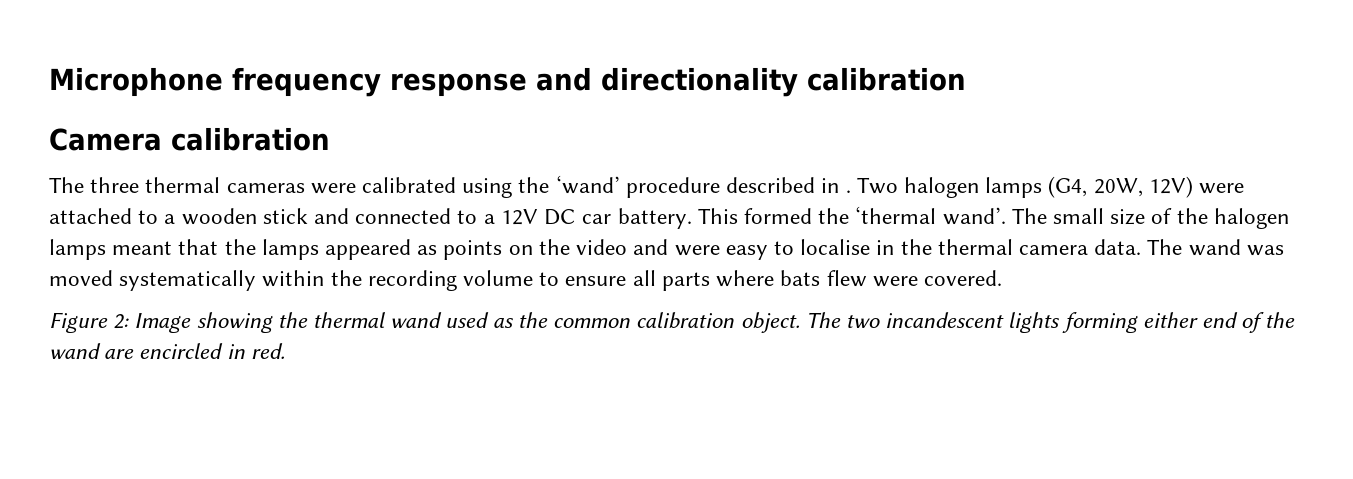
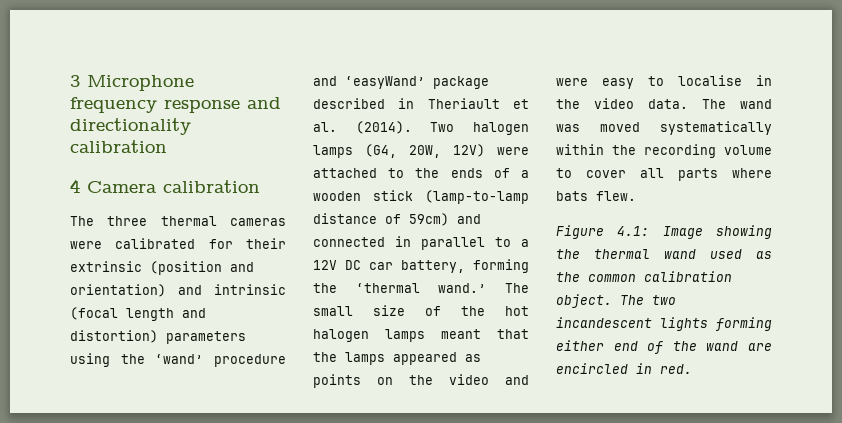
(49, 82) none -> [70,75,80,87] 3
(966, 79) none -> [70,179,80,193] 4
[462,175,851,198] using the ‘wand’ procedure described in . -> [208,238,286,249] [70,261,254,275] [70,284,286,297] [70,307,206,321] [70,330,246,344] [70,353,286,367] [313,76,489,89] [313,98,529,109] [313,121,412,134] for their extrinsic (position and orientation) and intrinsic (focal length and distortion) parameters using the ‘wand’ procedure and ‘easyWand’ package described in Theriault et al. (2014).
[164,208,452,225] a wooden stick and connected -> [415,168,529,178] [313,190,529,204] [313,213,481,226] [313,236,485,250] the ends of a wooden stick (lamp-to-lamp distance of 59cm) and connected in parallel
[617,208,812,229] battery. This formed -> [401,259,529,273] battery, forming
[942,207,1006,225] wand’. -> [438,283,487,293] wand.’
(1208, 216) none -> [505,306,529,316] hot
[937,239,1088,255] thermal camera -> [594,98,634,109] video
[565,276,627,286] ensure -> [586,170,626,178] cover
[826,270,1002,287] flew were covered. -> [596,191,636,201] flew.
[113,314,130,329] 2: -> [617,226,650,236] 4.1:

